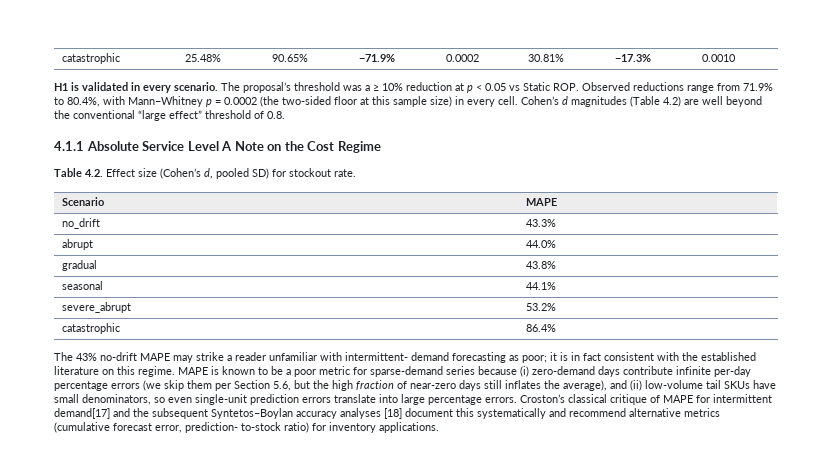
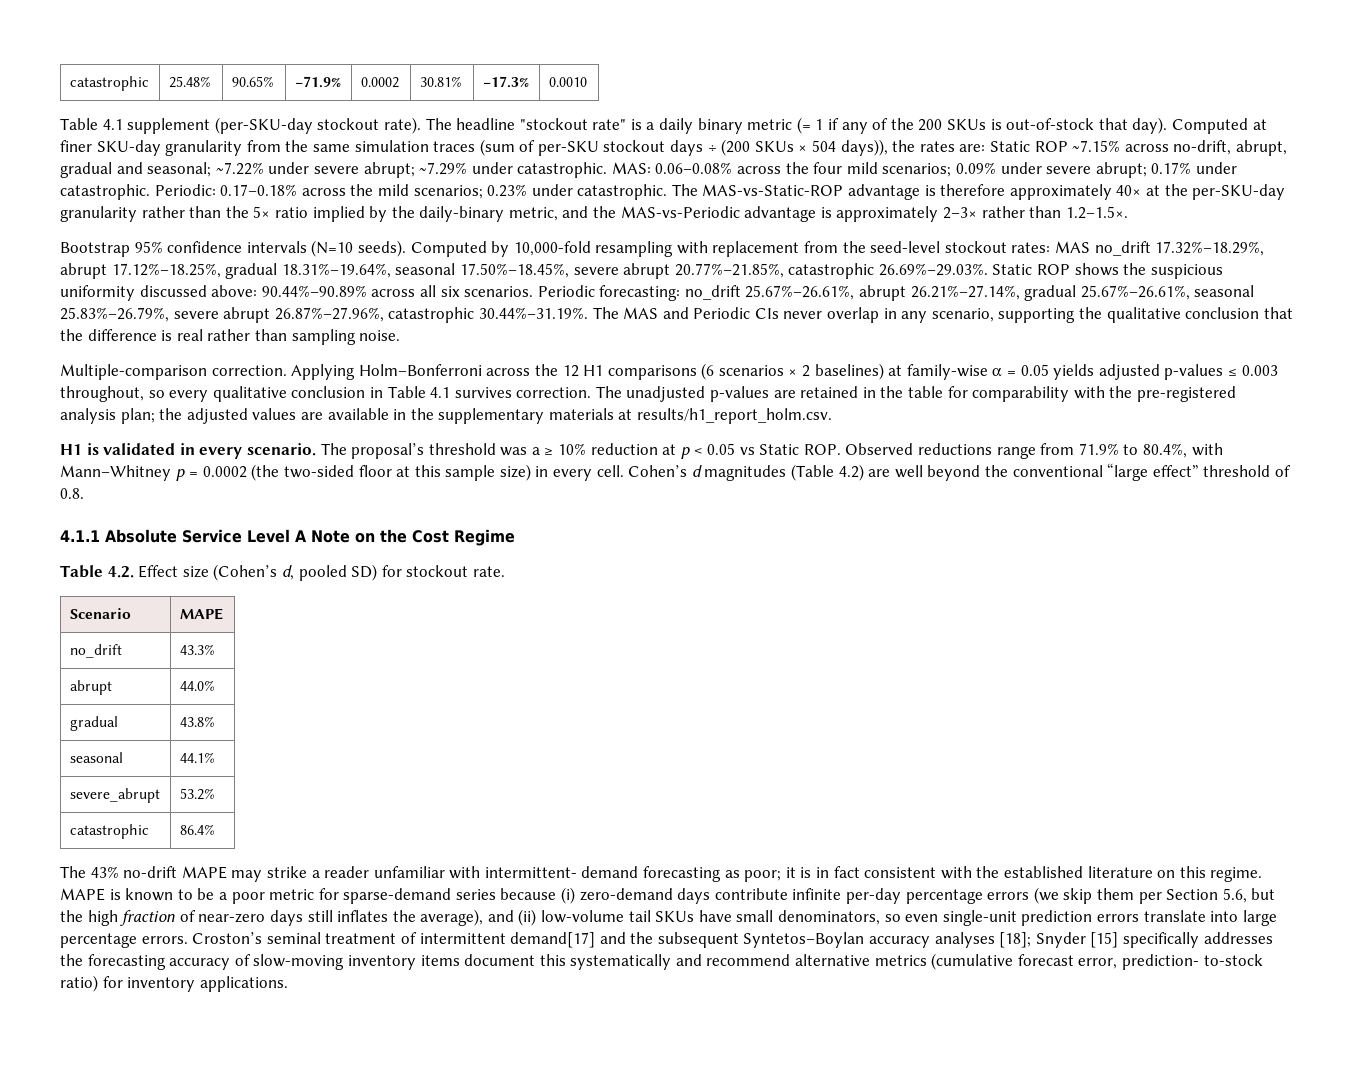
(736, 58) none -> [60,117,1267,134] [60,139,1287,156] [60,162,1237,178] [60,184,1286,200] [60,206,1128,222] [60,240,1265,257] [60,263,1223,279] [60,285,1255,301] [60,307,1293,323] [60,329,401,345] [60,363,1278,380] [60,386,1236,402] [60,408,833,424] // Table 4.1 supplement (per-SKU-day stockout rate). The headline "stockout rate" is a daily binary metric (= 1 if any of the 200 SKUs is out-of-stock that day). Computed at finer SKU-day granularity from the same simulation traces (sum of per-SKU stockout days ÷ (200 SKUs × 504 days)), the rates are: Static ROP ~7.15% across no-drift, abrupt, gradual and seasonal; ~7.22% under severe abrupt; ~7.29% under catastrophic. MAS: 0.06–0.08% across the four mild scenarios; 0.09% under severe abrupt; 0.17% under catastrophic. Periodic: 0.17–0.18% across the mild scenarios; 0.23% under catastrophic. The MAS-vs-Static-ROP advantage is therefore approximately 40× at the per-SKU-day granularity rather than the 5× ratio implied by the daily-binary metric, and the MAS-vs-Periodic advantage is approximately 2–3× rather than 1.2–1.5×. // Bootstrap 95% confidence intervals (N=10 seeds). Computed by 10,000-fold resampling with replacement from the seed-level stockout rates: MAS no_drift 17.32%–18.29%, abrupt 17.12%–18.25%, gradual 18.31%–19.64%, seasonal 17.50%–18.45%, severe abrupt 20.77%–21.85%, catastrophic 26.69%–29.03%. Static ROP shows the suspicious uniformity discussed above: 90.44%–90.89% across all six scenarios. Periodic forecasting: no_drift 25.67%–26.61%, abrupt 26.21%–27.14%, gradual 25.67%–26.61%, seasonal 25.83%–26.79%, severe abrupt 26.87%–27.96%, catastrophic 30.44%–31.19%. The MAS and Periodic CIs never overlap in any scenario, supporting the qualitative conclusion that the difference is real rather than sampling noise. // Multiple-comparison correction. Applying Holm–Bonferroni across the 12 H1 comparisons (6 scenarios × 2 baselines) at family-wise α = 0.05 yields adjusted p-values ≤ 0.003 throughout, so every qualitative conclusion in Table 4.1 survives correction. The unadjusted p-values are retained in the table for comparability with the pre-registered analysis plan; the adjusted values are available in the supplementary materials at results/h1_report_holm.csv.
[568,394,710,405] classical critique of MAPE for -> [266,932,417,944] seminal treatment of
[384,408,402,419] [18] -> [999,932,1273,948] [60,954,460,970] [18]; Snyder [15] specifically addresses the forecasting accuracy of slow-moving inventory items

